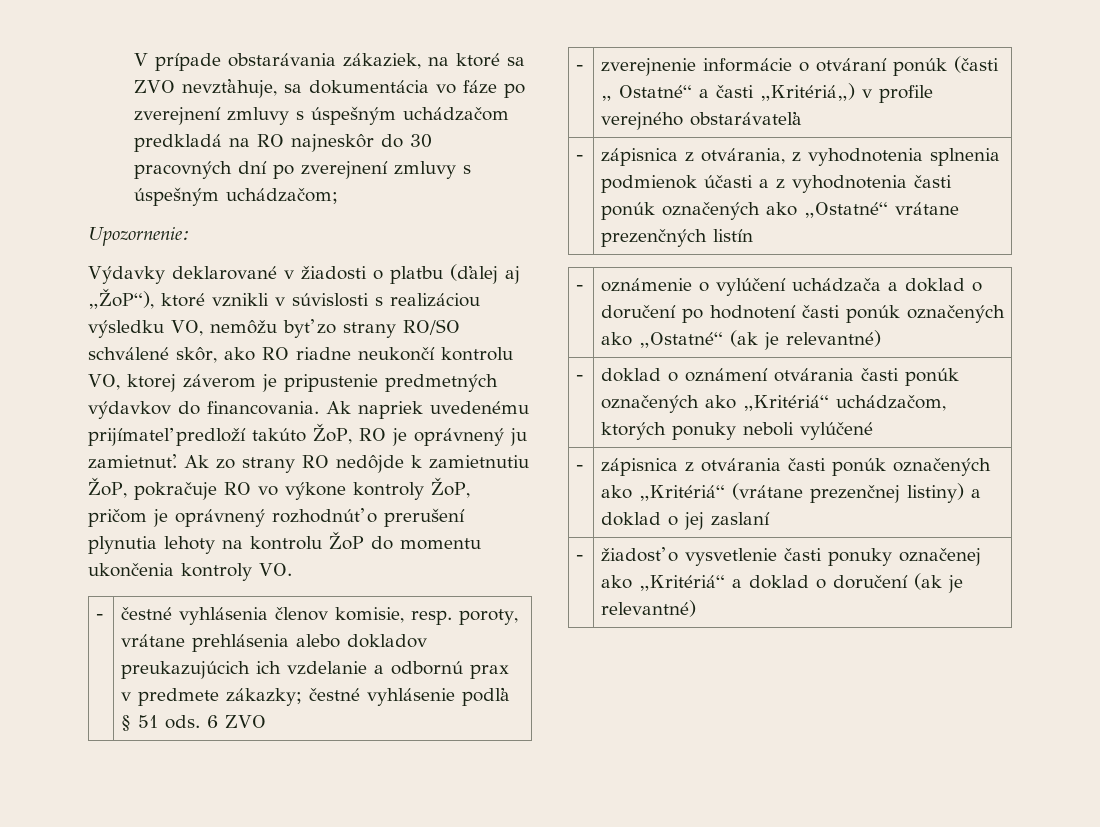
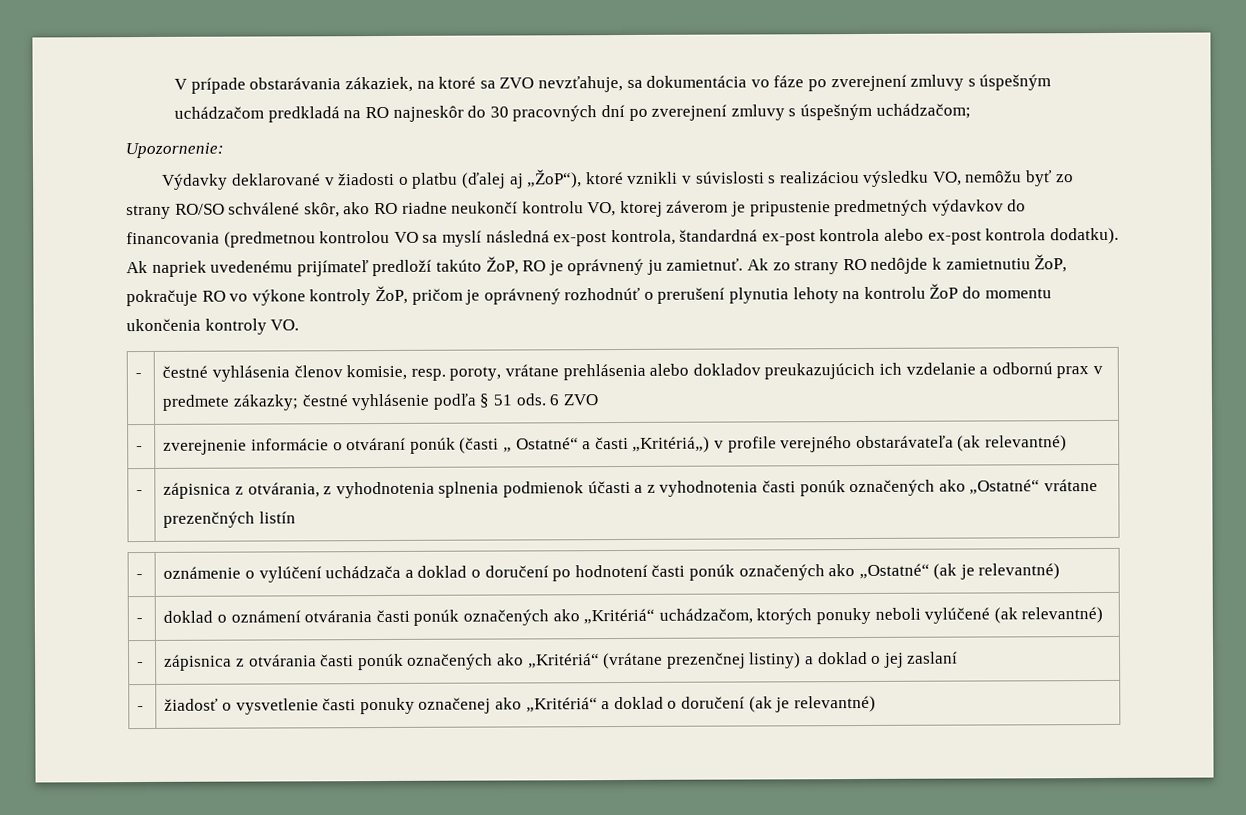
[207,401,319,415] financovania. -> [126,227,1119,248] financovania (predmetnou kontrolou VO sa myslí následná ex-post kontrola, štandardná ex-post kontrola alebo ex-post kontrola dodatku).
(802, 118) none -> [957,435,1067,452] (ak relevantné)
(873, 431) none -> [993,606,1104,624] (ak relevantné)

